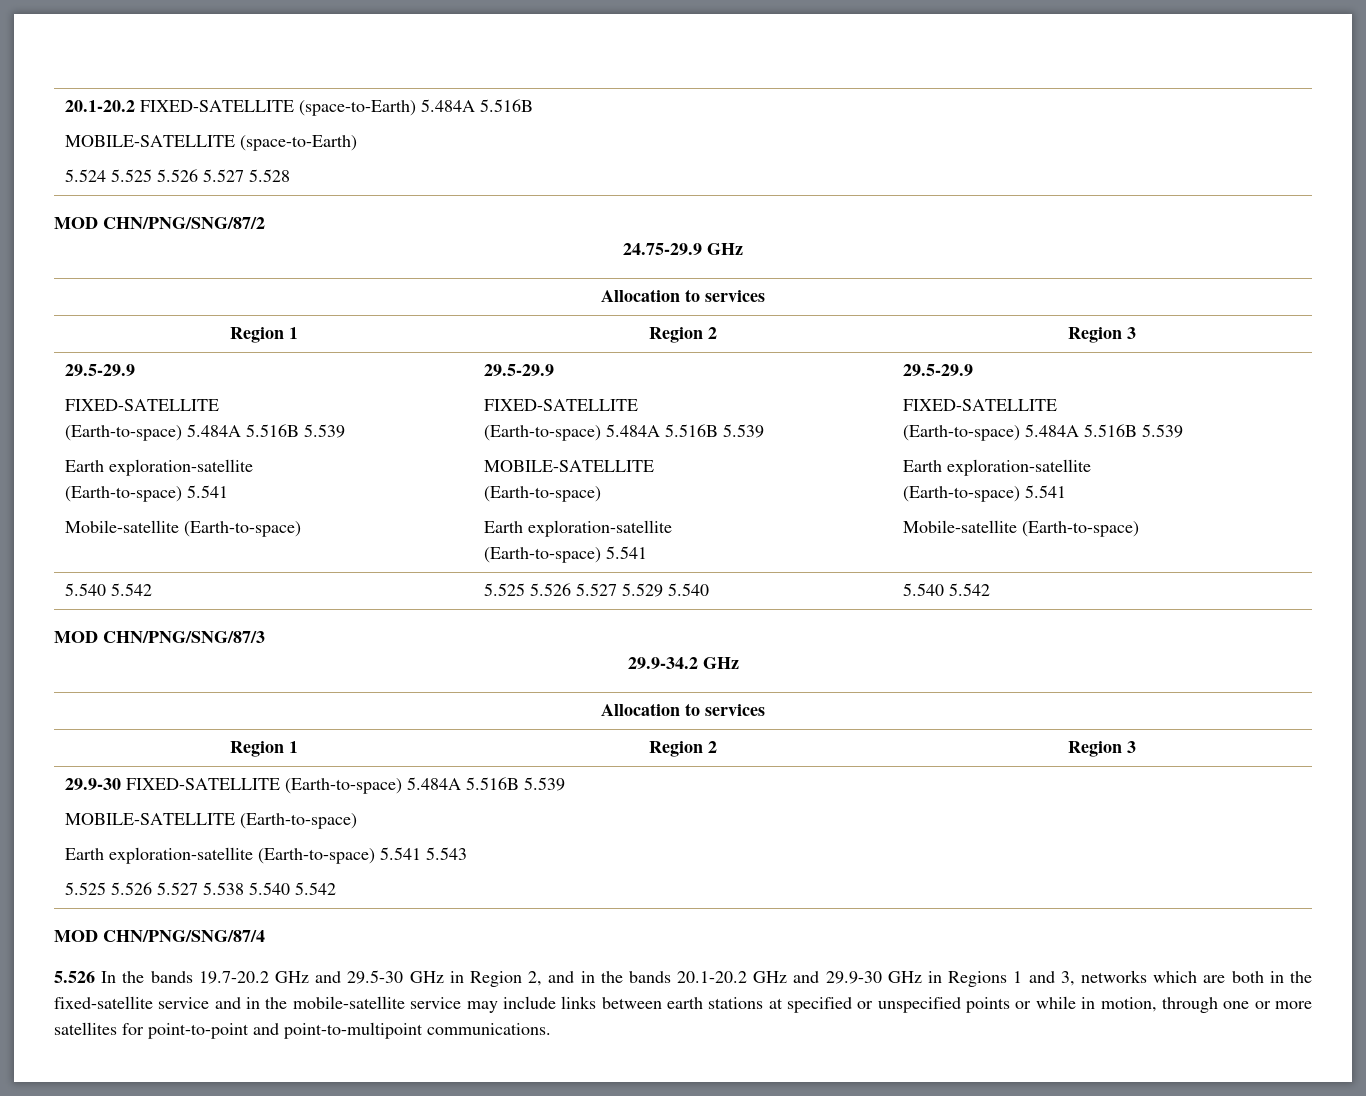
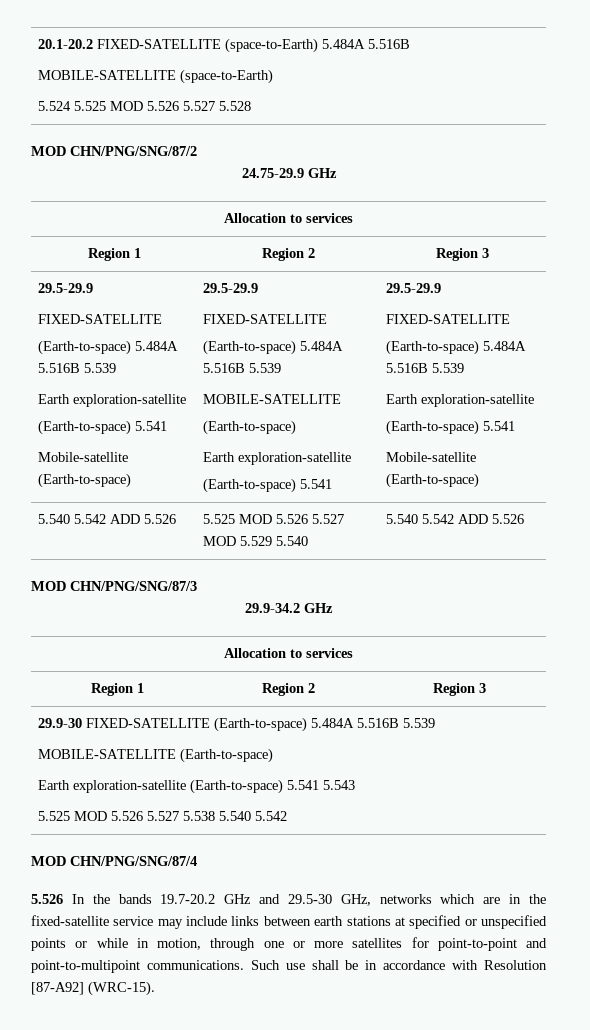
(152, 175) none -> [109,101,143,111] MOD
[483,583,617,596] | 5.525 5.526 5.527 -> [109,514,176,524] [202,514,344,524] [202,536,236,546] ADD 5.526 | 5.525 MOD 5.526 5.527 MOD
(990, 589) none -> [457,514,524,524] ADD 5.526
(106, 888) none -> [73,811,107,821] MOD
[409,971,1075,987] GHz in Region 2, and in the bands 20.1-20.2 GHz and 29.9-30 GHz in Regions 1 and 3, -> [340,894,371,906] GHz,
[1231,971,1264,983] both -> (501, 900) none
[214,996,462,1009] and in the mobile-satellite service -> (154, 921) none
(551, 1029) none -> [250,960,548,970] [31,981,155,996] Such use shall be in accordance with Resolution [87-A92] (WRC-15).

